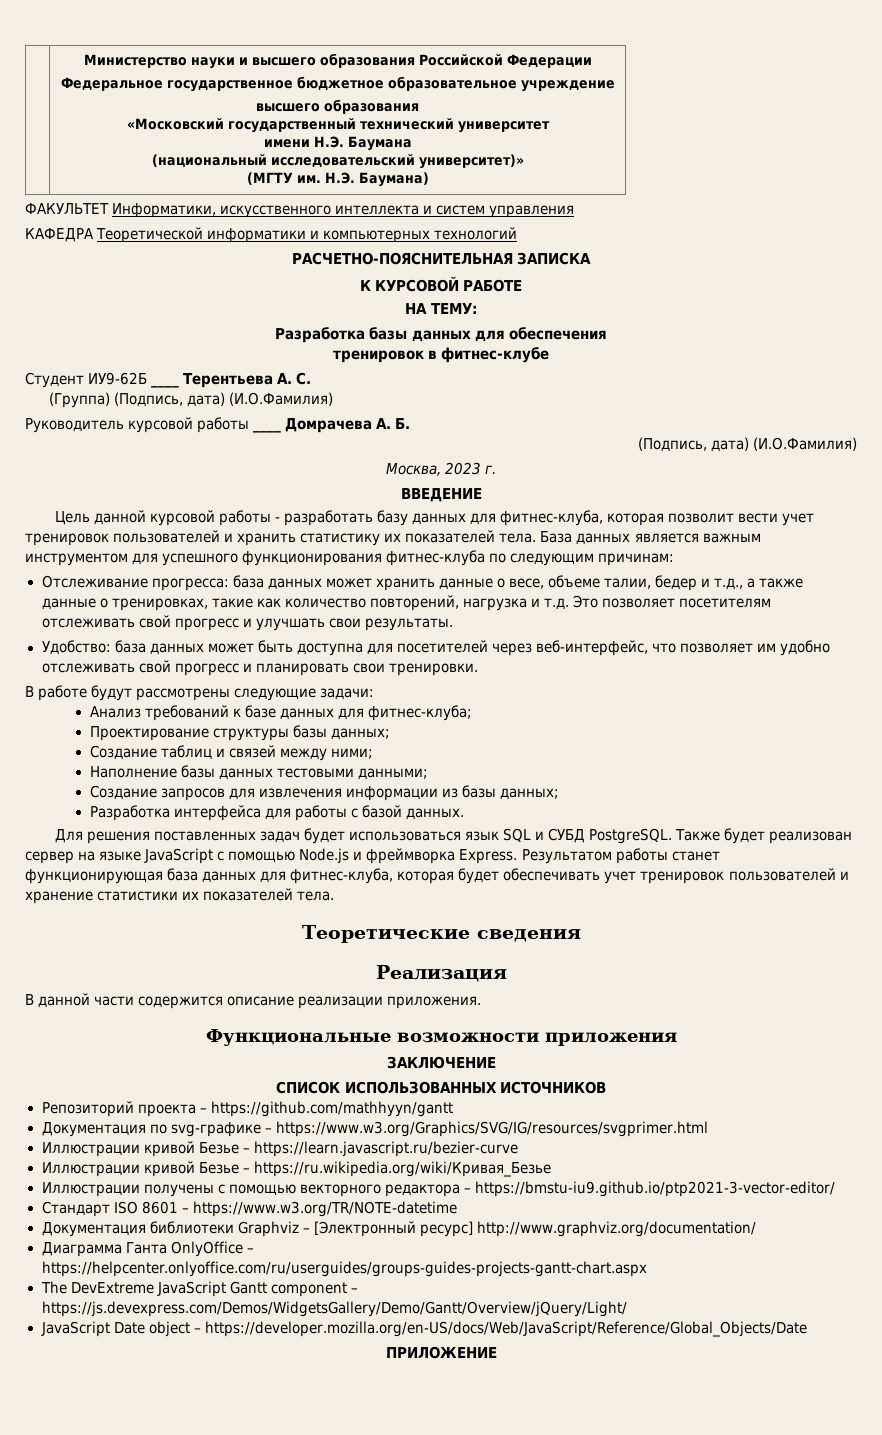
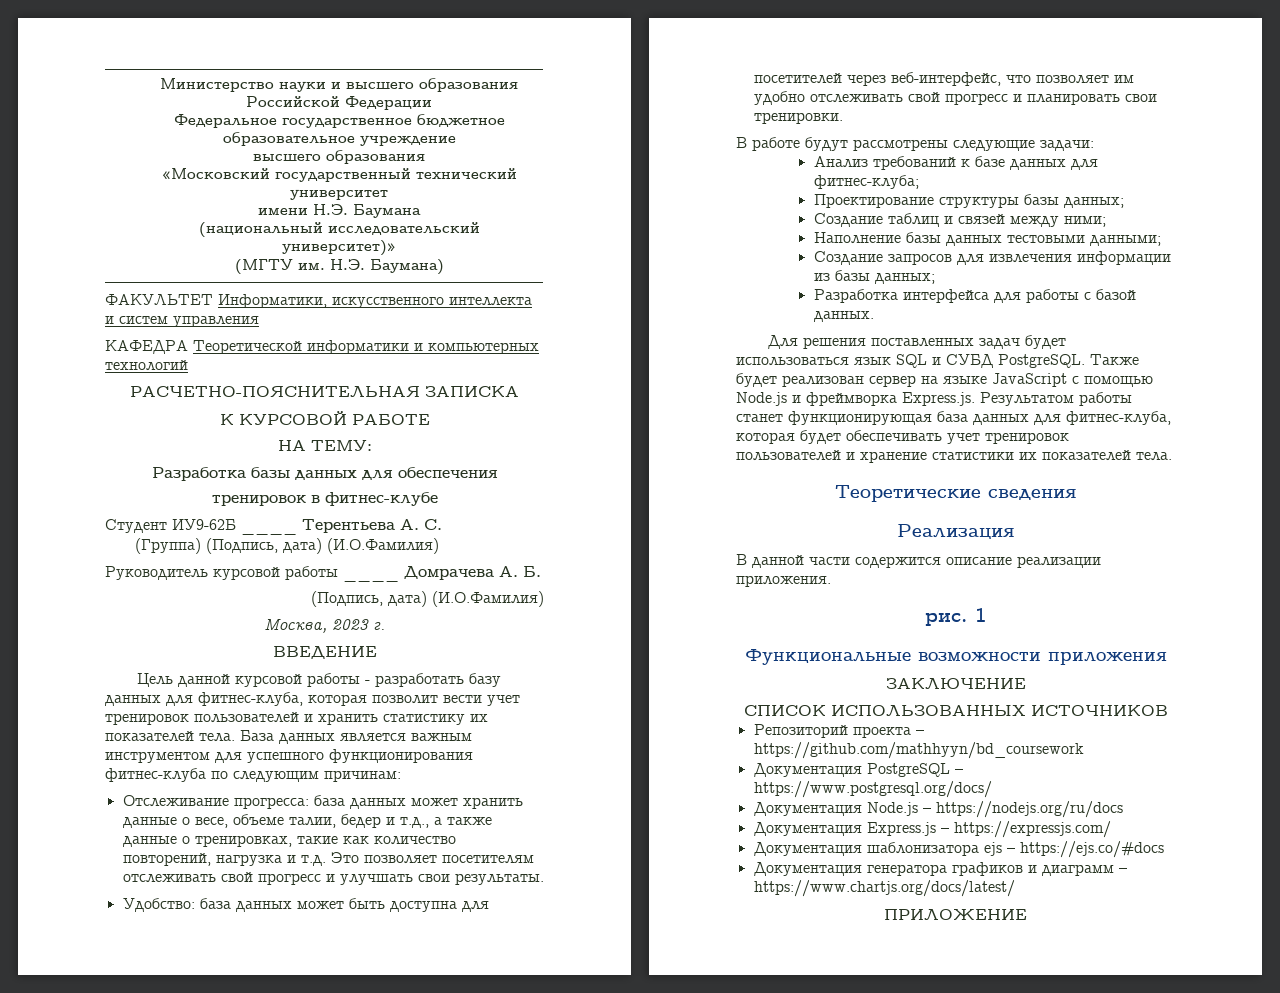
[459,849,518,864] Express. -> [902,392,975,406] Express.js.
(482, 1002) none -> [924,608,987,626] // рис. 1
[210,1101,453,1117] [41,1121,708,1137] [41,1141,518,1157] [41,1161,551,1177] [41,1181,835,1197] [41,1201,457,1217] [41,1221,756,1237] [41,1241,254,1257] [41,1261,648,1277] [40,1281,358,1297] [41,1301,627,1317] [40,1321,807,1337] https://github.com/mathhyyn/gantt // Документация по svg-графике – https://www.w3.org/Graphics/SVG/IG/resources/svgprimer.html // Иллюстрации кривой Безье – https://learn.javascript.ru/bezier-curve // Иллюстрации кривой Безье – https://ru.wikipedia.org/wiki/Кривая_Безье // Иллюстрации получены с помощью векторного редактора – https://bmstu-iu9.github.io/ptp2021-3-vector-editor/ // Стандарт ISO 8601 – https://www.w3.org/TR/NOTE-datetime // Документация библиотеки Graphviz – [Электронный ресурс] http://www.graphviz.org/documentation/ // Диаграмма Ганта OnlyOffice – https://helpcenter.onlyoffice.com/ru/userguides/groups-guides-projects-gantt-chart.aspx // The DevExtreme JavaScript Gantt component – https://js.devexpress.com/Demos/WidgetsGallery/Demo/Gantt/Overview/jQuery/Light/ // JavaScript Date object – https://developer.mozilla.org/en-US/docs/Web/JavaScript/Reference/Global_Objects/Date -> [753,742,1084,759] [753,763,963,777] [753,781,992,798] [753,801,1123,818] [753,821,1111,838] [753,841,1164,858] [753,862,1127,876] [753,880,1015,897] https://github.com/mathhyyn/bd_coursework // Документация PostgreSQL – https://www.postgresql.org/docs/ // Документация Node.js – https://nodejs.org/ru/docs // Документация Express.js – https://expressjs.com/ // Документация шаблонизатора ejs – https://ejs.co/#docs // Документация генератора графиков и диаграмм – https://www.chartjs.org/docs/latest/

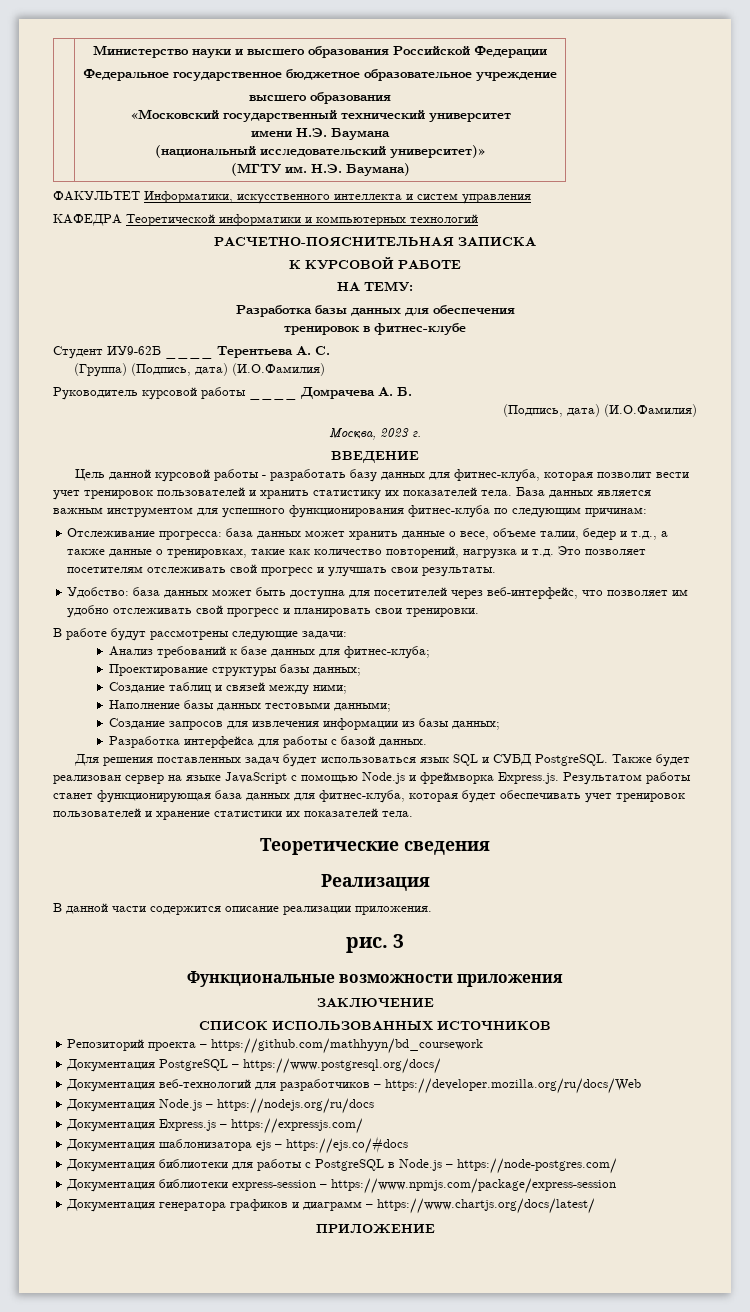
[974,608,987,622] 1 -> [393,934,405,948] 3
(992, 789) none -> [66,1078,642,1094] // Документация веб-технологий для разработчиков – https://developer.mozilla.org/ru/docs/Web
(1164, 849) none -> [66,1158,618,1174] [66,1178,617,1194] // Документация библиотеки для работы с PostgreSQL в Node.js – https://node-postgres.com/ // Документация библиотеки express-session – https://www.npmjs.com/package/express-session

